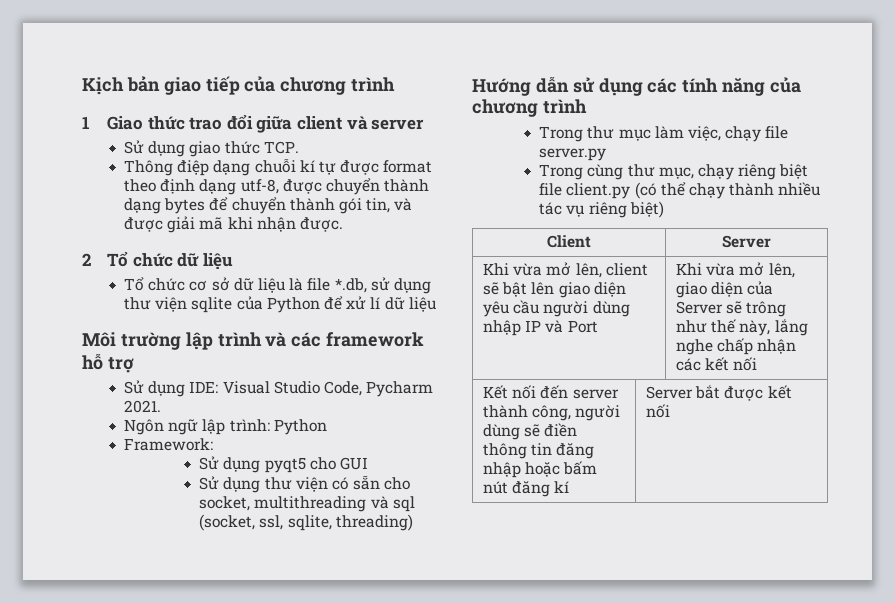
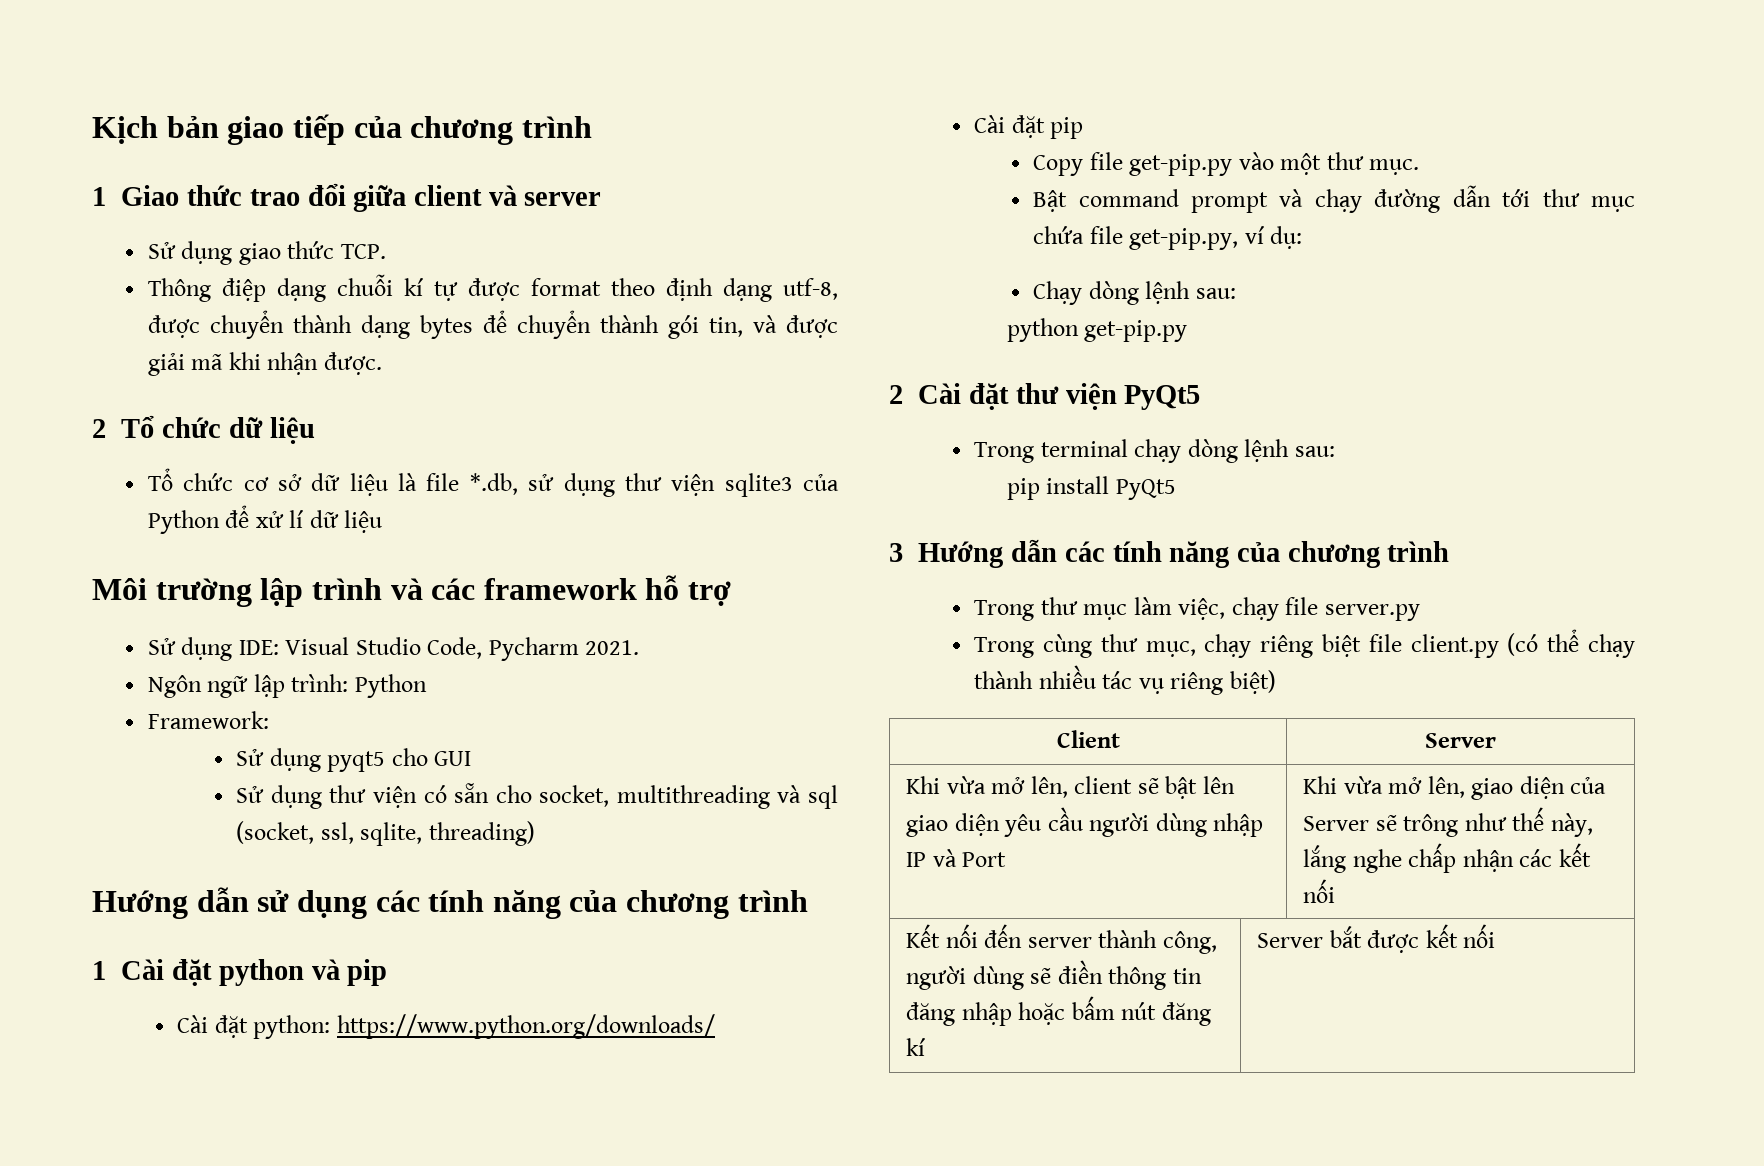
[191,297,233,313] sqlite -> [724,473,793,497] sqlite3
(587, 106) none -> [92,959,388,986] [177,1014,715,1039] [974,115,1084,139] [1033,152,1420,176] [1033,185,1635,213] [1033,226,1303,250] [1033,281,1236,305] [1006,318,1188,342] [889,383,1201,410] [974,439,1335,463] [1006,476,1176,500] [889,539,1450,568] // 1 Cài đặt python và pip // Cài đặt python: https://www.python.org/downloads/ // Cài đặt pip // Copy file get-pip.py vào một thư mục. // Bật command prompt và chạy đường dẫn tới thư mục chứa file get-pip.py, ví dụ: // Chạy dòng lệnh sau: // python get-pip.py // 2 Cài đặt thư viện PyQt5 // Trong terminal chạy dòng lệnh sau: // pip install PyQt5 // 3 Hướng dẫn các tính năng của chương trình

